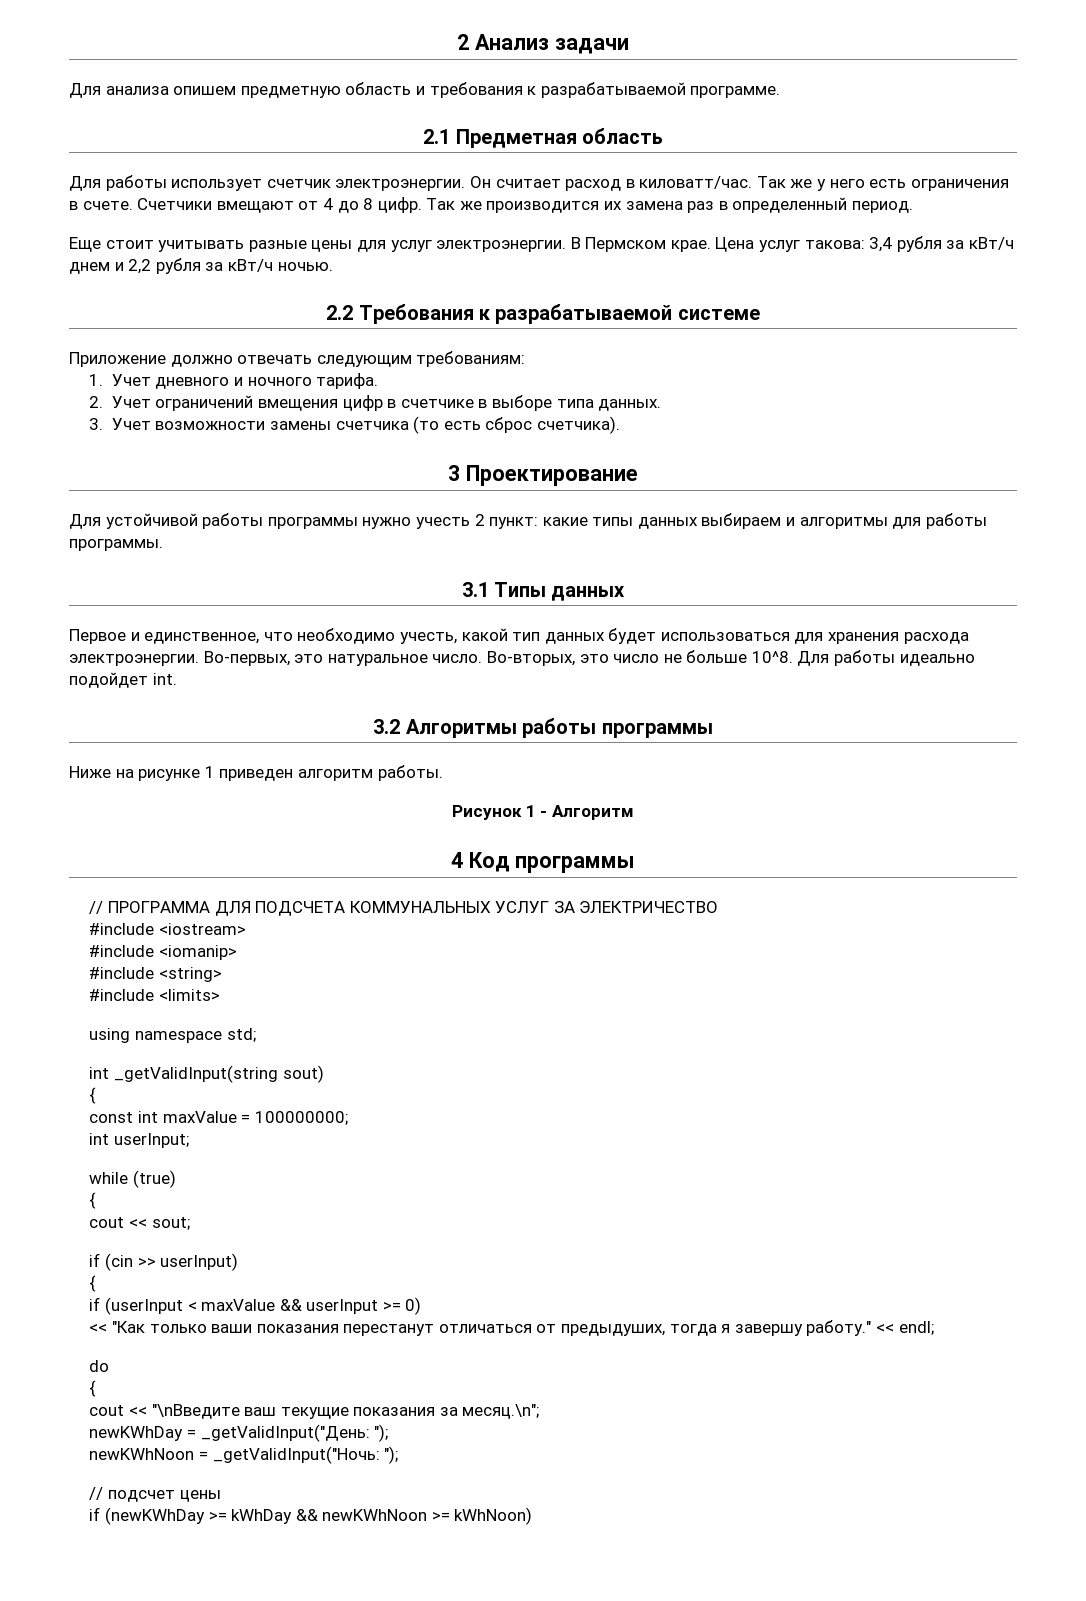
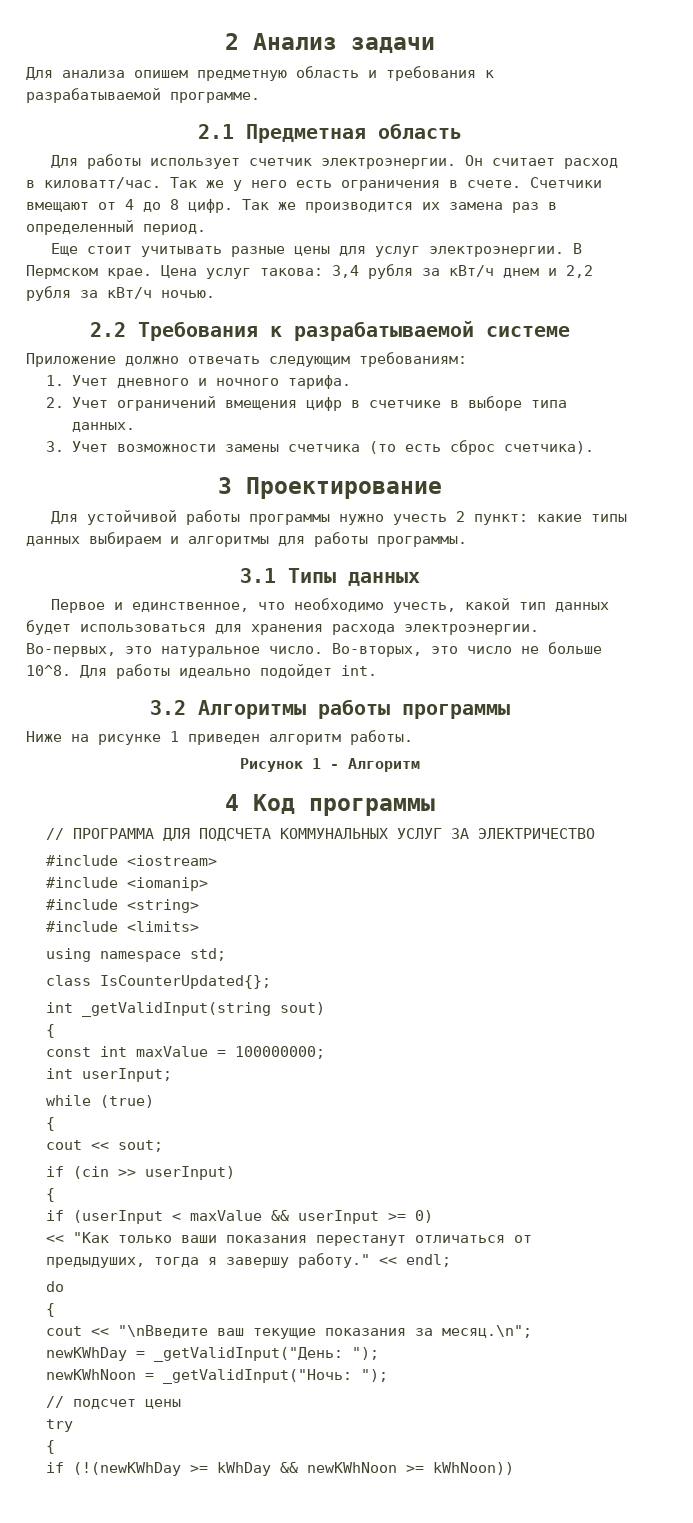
(256, 1035) none -> [46,975,272,989] // class IsCounterUpdated{};
[89,1507,205,1525] // if (newKWhDay -> [46,1419,74,1432] [46,1440,56,1454] [46,1462,182,1476] // try // { // if (!(newKWhDay
[454,1507,533,1525] kWhNoon) -> [433,1462,515,1475] kWhNoon))

